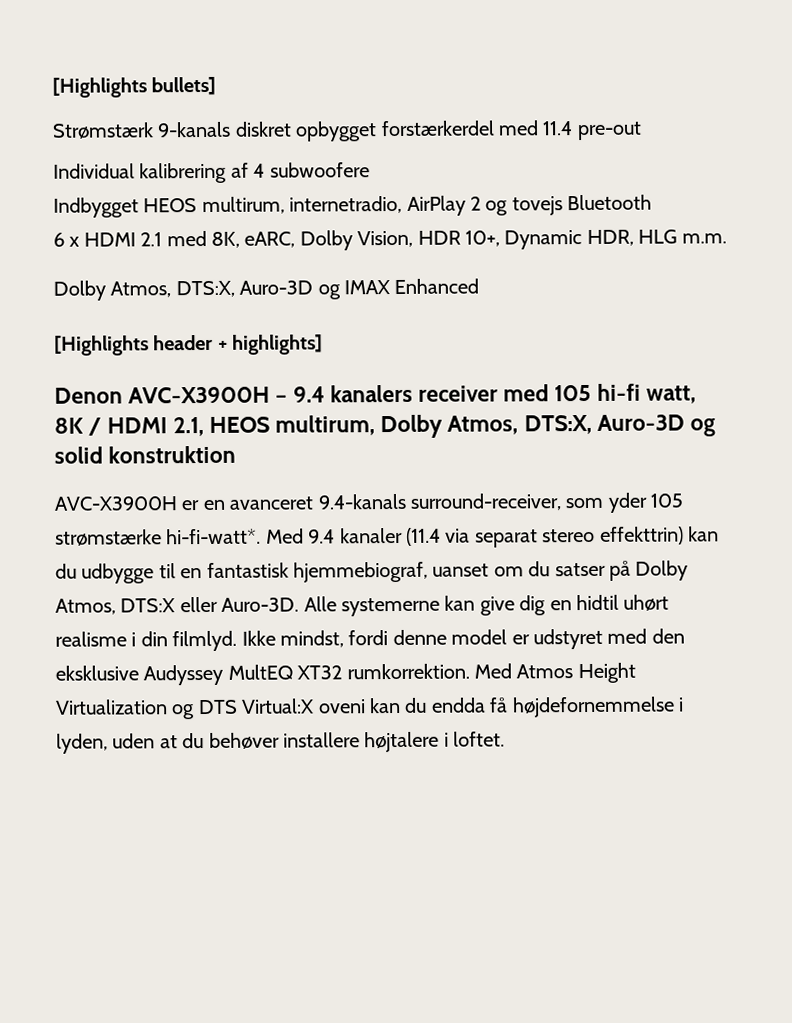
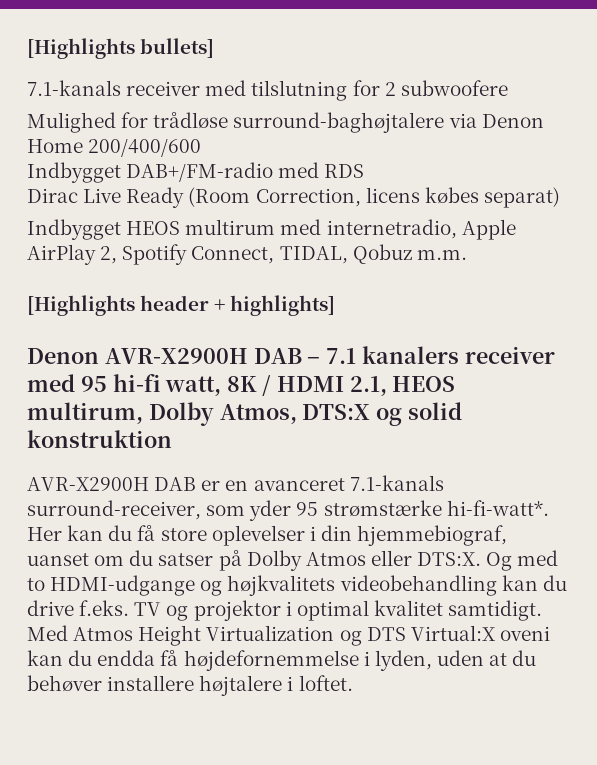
[52,120,642,142] [53,162,370,184] [53,194,653,218] [53,229,727,251] [53,278,480,301] Strømstærk 9-kanals diskret opbygget forstærkerdel med 11.4 pre-out // Individual kalibrering af 4 subwoofere // Indbygget HEOS multirum, internetradio, AirPlay 2 og tovejs Bluetooth // 6 x HDMI 2.1 med 8K, eARC, Dolby Vision, HDR 10+, Dynamic HDR, HLG m.m. // Dolby Atmos, DTS:X, Auro-3D og IMAX Enhanced -> [27,80,508,101] [27,112,544,133] [27,139,202,157] [27,162,365,183] [27,187,560,208] [27,219,516,240] [27,244,467,265] 7.1-kanals receiver med tilslutning for 2 subwoofere // Mulighed for trådløse surround-baghøjtalere via Denon Home 200/400/600 // Indbygget DAB+/FM-radio med RDS // Dirac Live Ready (Room Correction, licens købes separat) // Indbygget HEOS multirum med internetradio, Apple AirPlay 2, Spotify Connect, TIDAL, Qobuz m.m.
[128,386,325,404] AVC-X3900H – 9.4 -> [104,348,357,364] AVR-X2900H DAB – 7.1
[554,384,592,402] 105 -> [80,376,107,392] 95
[523,414,685,435] DTS:X, Auro-3D -> [302,404,371,420] DTS:X
[54,496,177,511] AVC-X3900H -> [27,477,197,491] AVR-X2900H DAB
[317,493,406,510] 9.4-kanals -> [349,475,444,491] 7.1-kanals
[650,493,684,508] 105 -> [296,502,319,516] 95
[265,526,719,548] [55,562,289,584] Med 9.4 kanaler (11.4 via separat stereo effekttrin) kan du udbygge til en fantastisk -> [27,525,352,546] Her kan du få store oplevelser i din
[55,594,670,617] [55,628,685,652] [55,663,470,686] Atmos, DTS:X eller Auro-3D. Alle systemerne kan give dig en hidtil uhørt realisme i din filmlyd. Ikke mindst, fordi denne model er udstyret med den eksklusive Audyssey MultEQ XT32 rumkorrektion. -> [305,550,559,571] [27,575,567,596] [27,600,543,621] Atmos eller DTS:X. Og med to HDMI-udgange og højkvalitets videobehandling kan du drive f.eks. TV og projektor i optimal kvalitet samtidigt.

